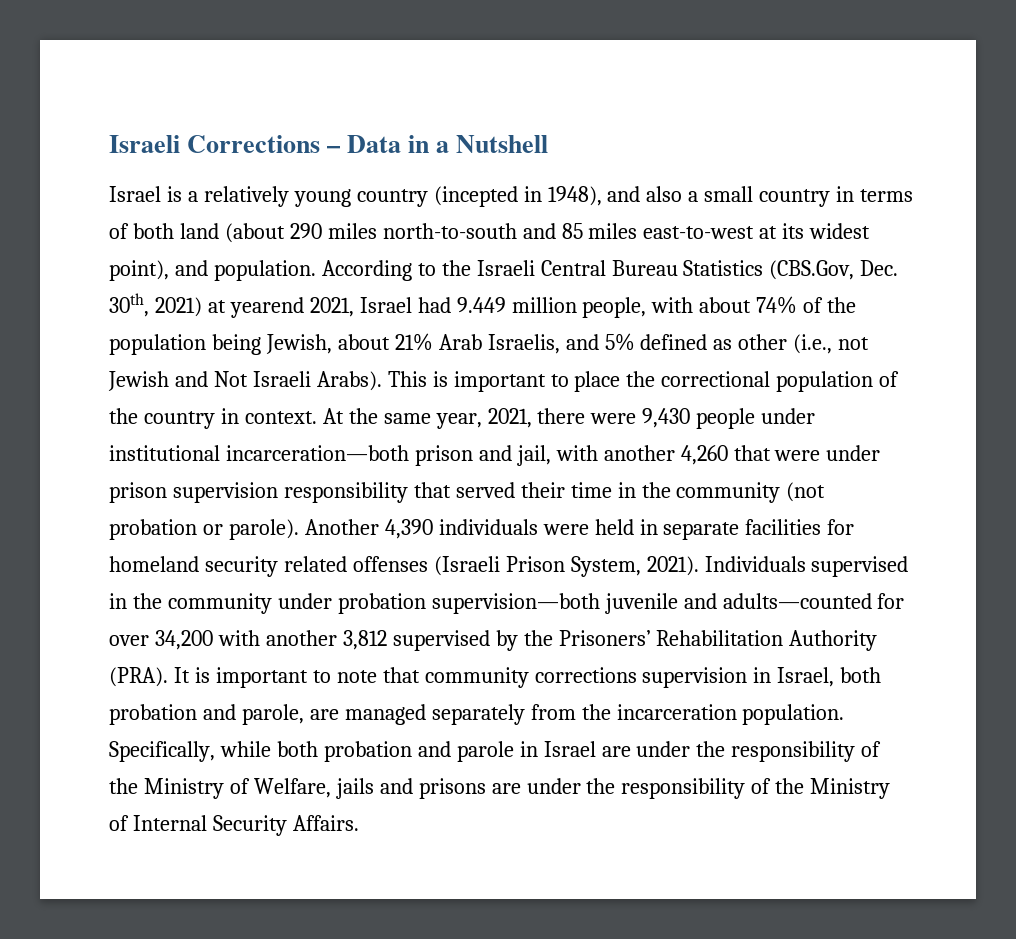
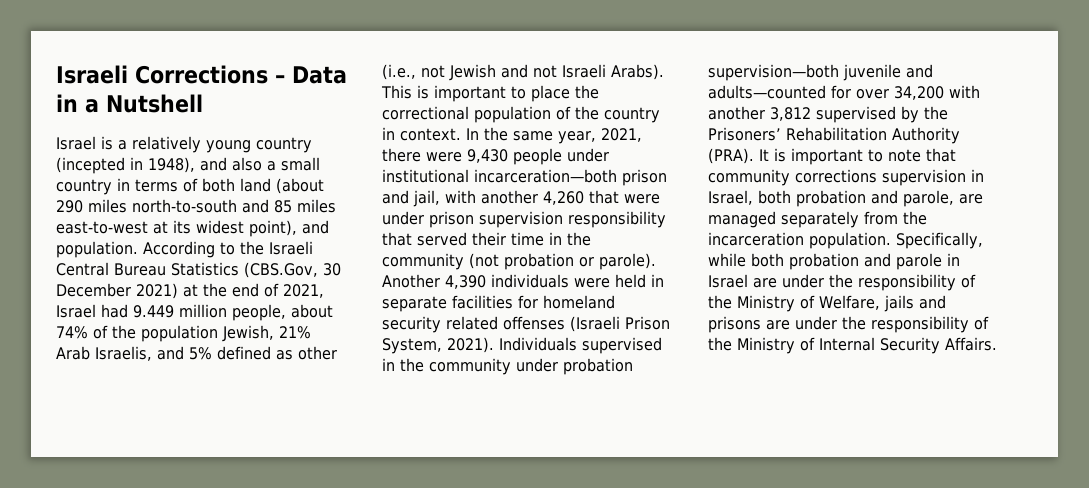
[860,260,899,276] [109,293,304,318] Dec. 30th, 2021) at yearend -> [323,263,341,276] [56,283,279,299] 30 December 2021) at the end of
[651,297,694,313] with -> (286, 312) none
[211,334,390,355] being Jewish, about -> [222,325,274,342] Jewish,
[213,371,248,387] Not -> [533,65,557,78] not
[322,408,344,424] At -> [466,128,479,140] In

